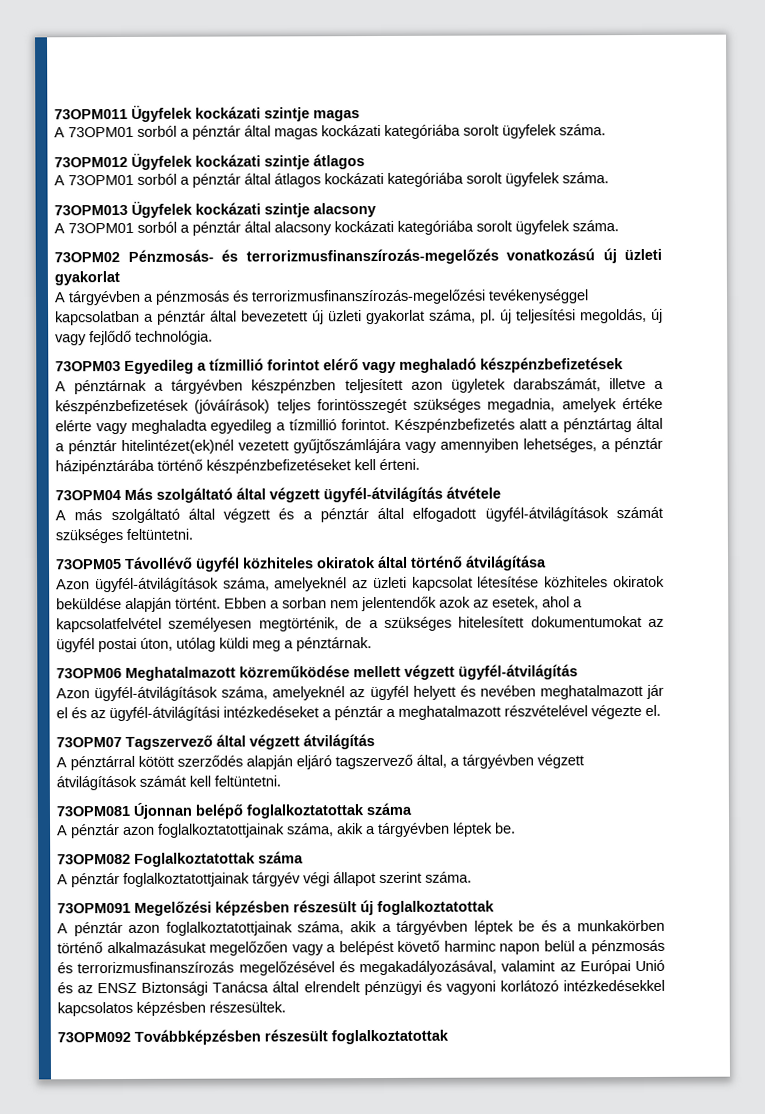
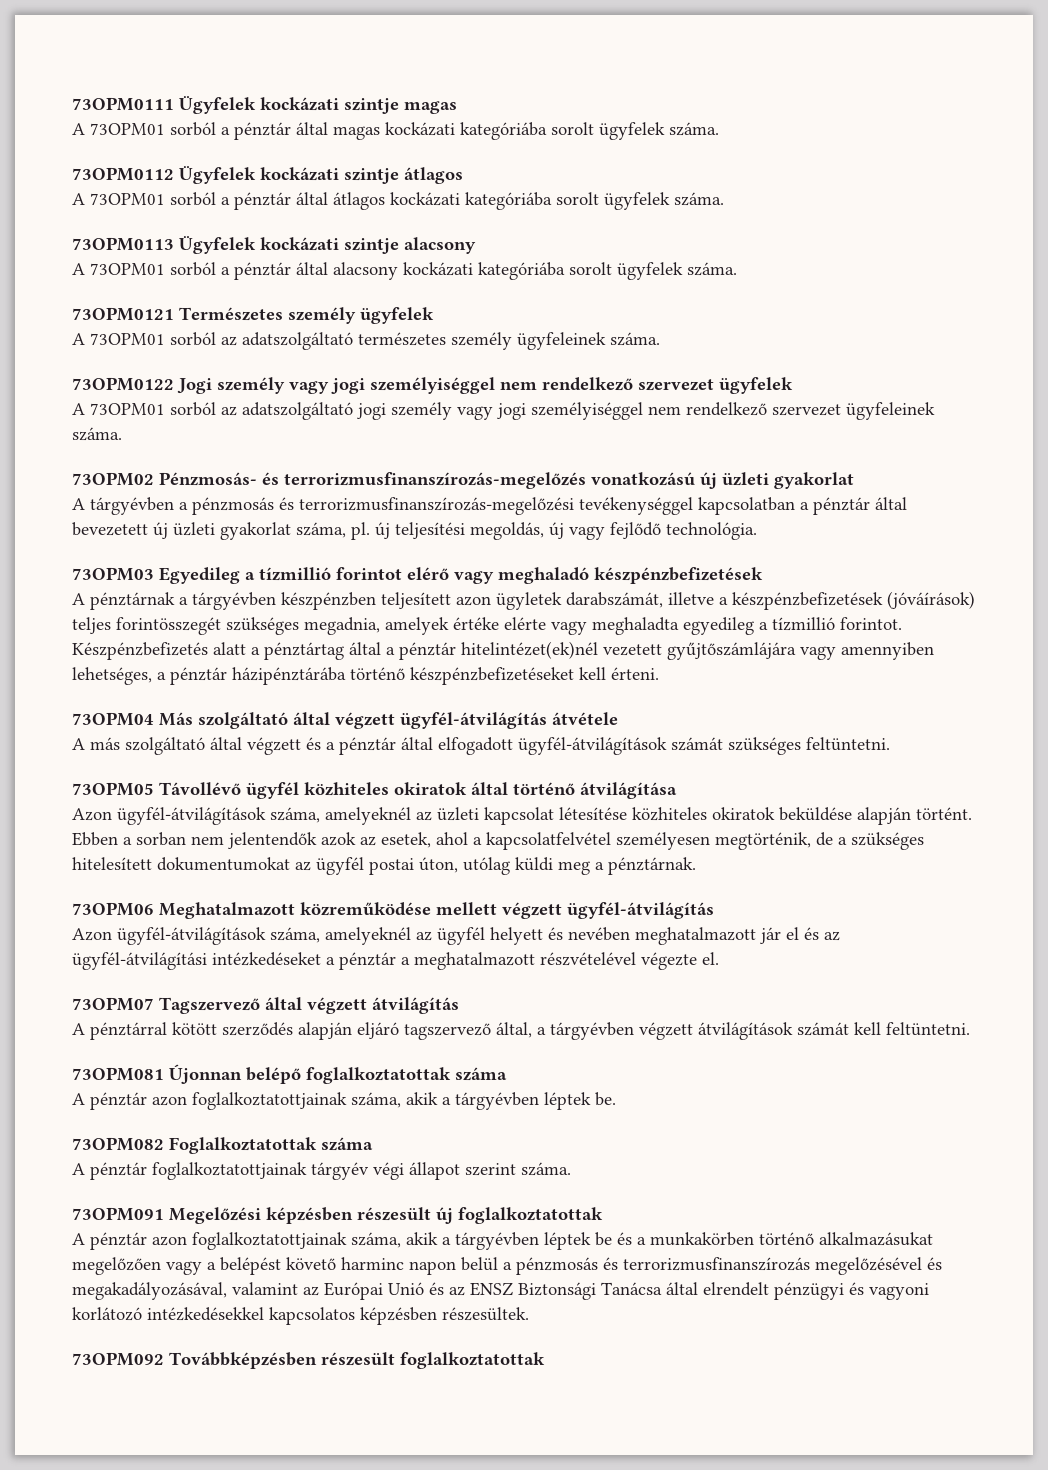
[54,108,128,120] 73OPM011 -> [72,97,174,111] 73OPM0111
[54,156,128,168] 73OPM012 -> [72,167,174,181] 73OPM0112
[54,204,128,216] 73OPM013 -> [72,237,174,251] 73OPM0113
(619, 226) none -> [72,307,434,324] [72,332,660,350] [72,377,793,394] [72,402,935,420] [72,427,122,441] // 73OPM0121 Természetes személy ügyfelek // A 73OPM01 sorból az adatszolgáltató természetes személy ügyfeleinek száma. // 73OPM0122 Jogi személy vagy jogi személyiséggel nem rendelkező szervezet ügyfelek // A 73OPM01 sorból az adatszolgáltató jogi személy vagy jogi személyiséggel nem rendelkező szervezet ügyfeleinek száma.

